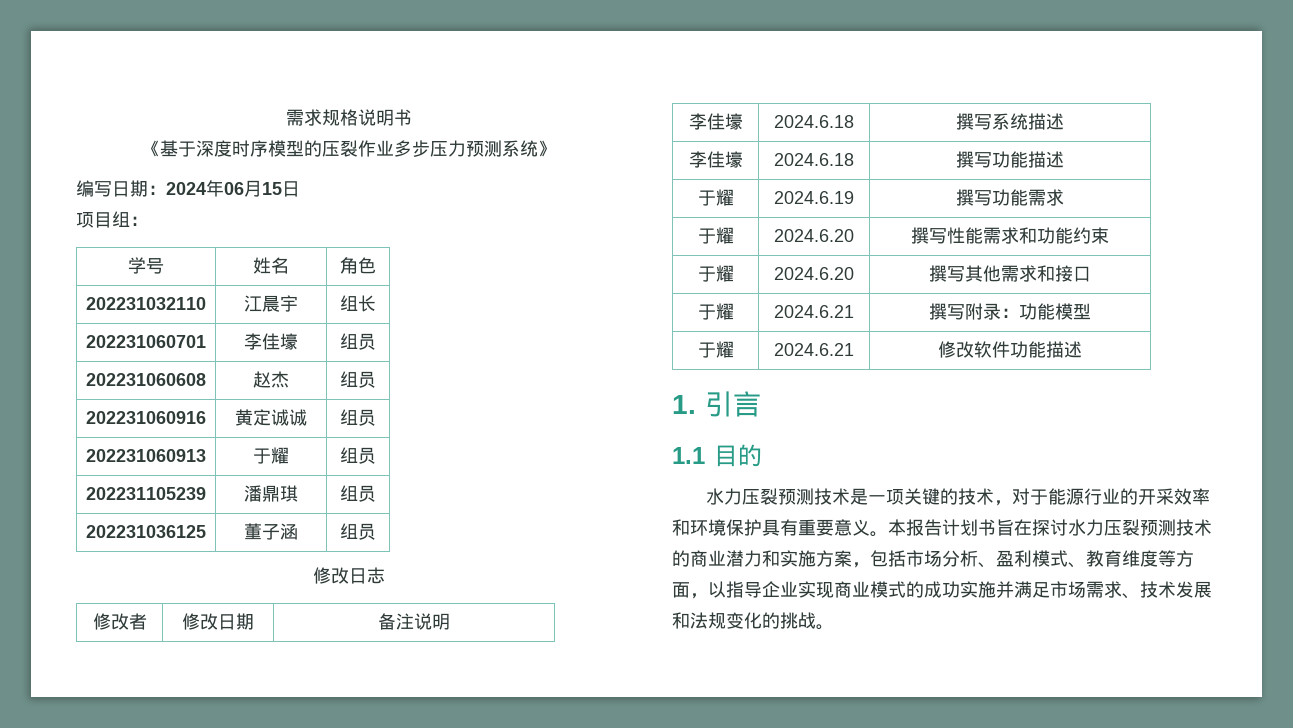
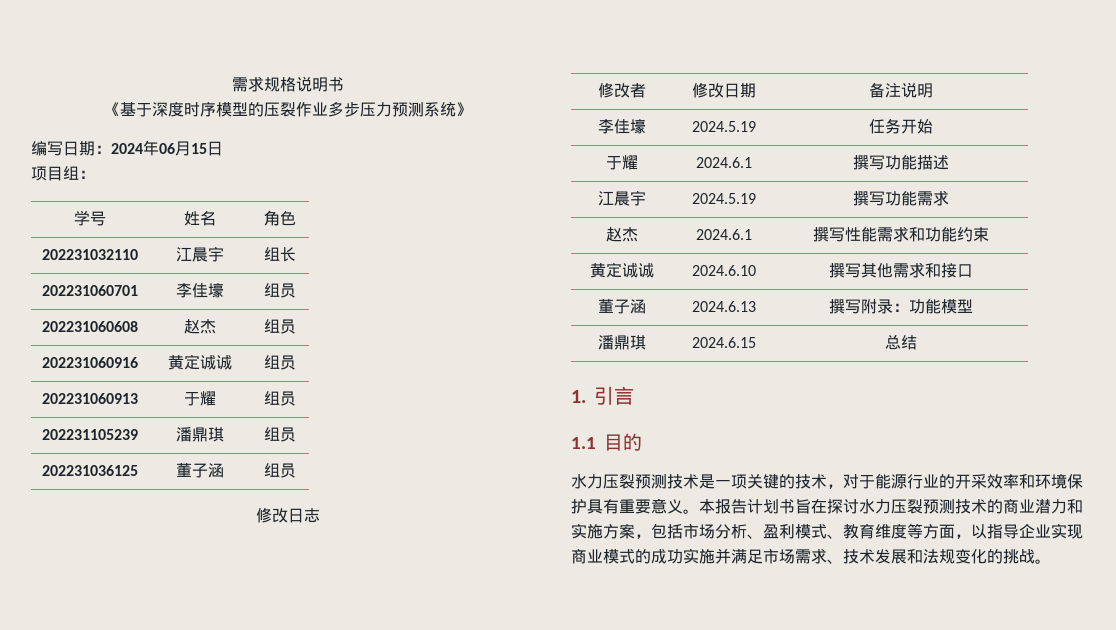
[774,115,854,128] [956,113,1064,130] [688,151,743,168] [774,153,854,166] 2024.6.18 | 撰写系统描述 // 李佳壕 | 2024.6.18 -> [691,121,756,132] [869,118,933,134] [606,155,638,170] [695,157,752,168] 2024.5.19 | 任务开始 // 于耀 | 2024.6.1
[697,189,734,206] [774,191,854,204] 于耀 | 2024.6.19 -> [598,190,646,206] [691,193,756,204] 江晨宇 | 2024.5.19
[697,227,734,244] [774,229,854,242] 于耀 | 2024.6.20 -> [606,227,638,242] [695,229,752,240] 赵杰 | 2024.6.1
[697,265,734,282] [774,267,854,280] 于耀 | 2024.6.20 -> [590,262,654,278] [691,265,756,276] 黄定诚诚 | 2024.6.10
[697,303,734,320] [774,305,854,318] 于耀 | 2024.6.21 -> [598,299,646,314] [691,301,756,312] 董子涵 | 2024.6.13
[697,341,734,358] [774,343,854,356] [938,341,1082,358] 于耀 | 2024.6.21 | 修改软件功能描述 -> [598,335,646,350] [691,337,756,348] [885,335,917,350] 潘鼎琪 | 2024.6.15 | 总结

